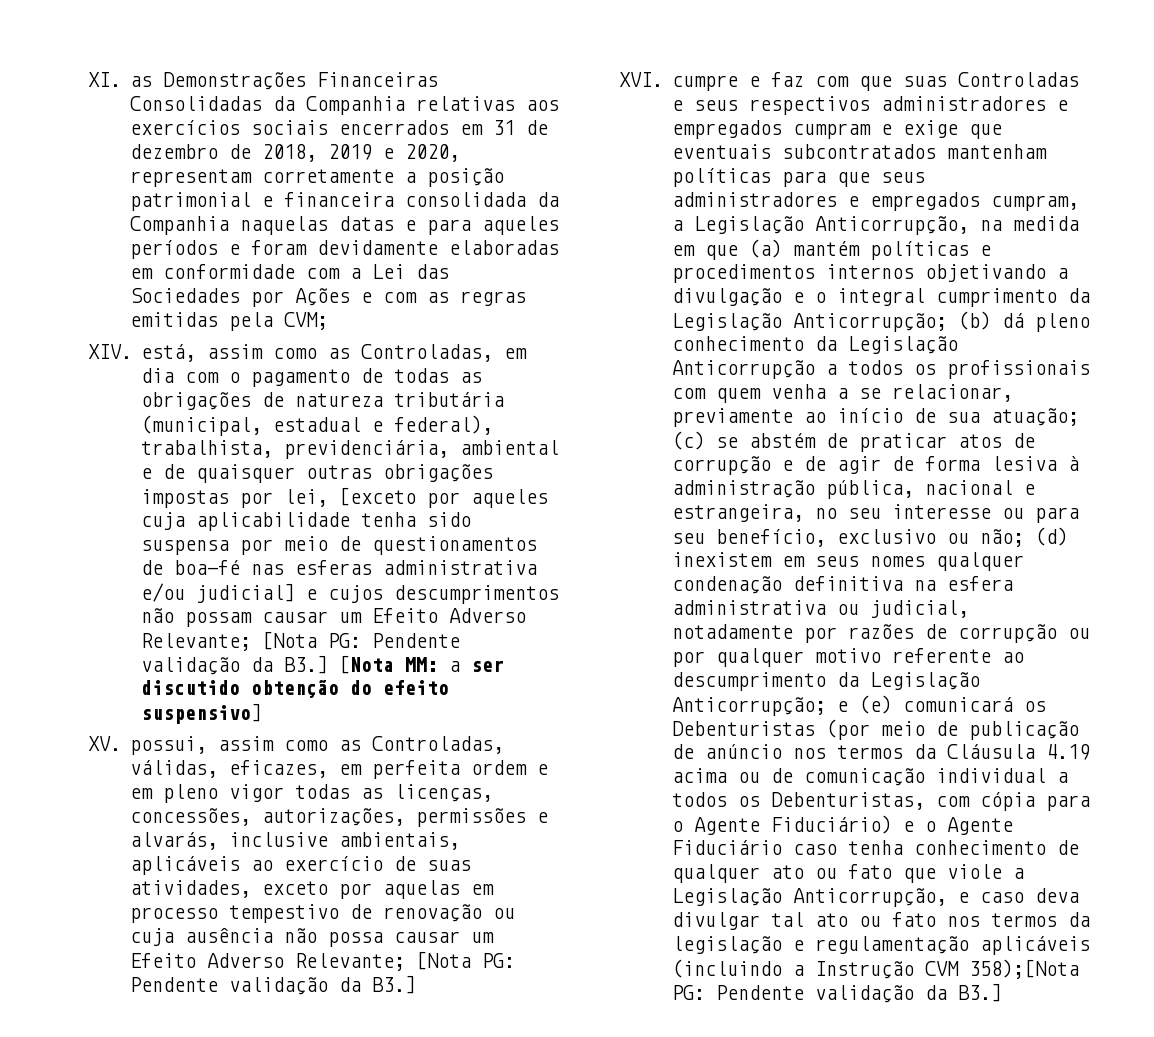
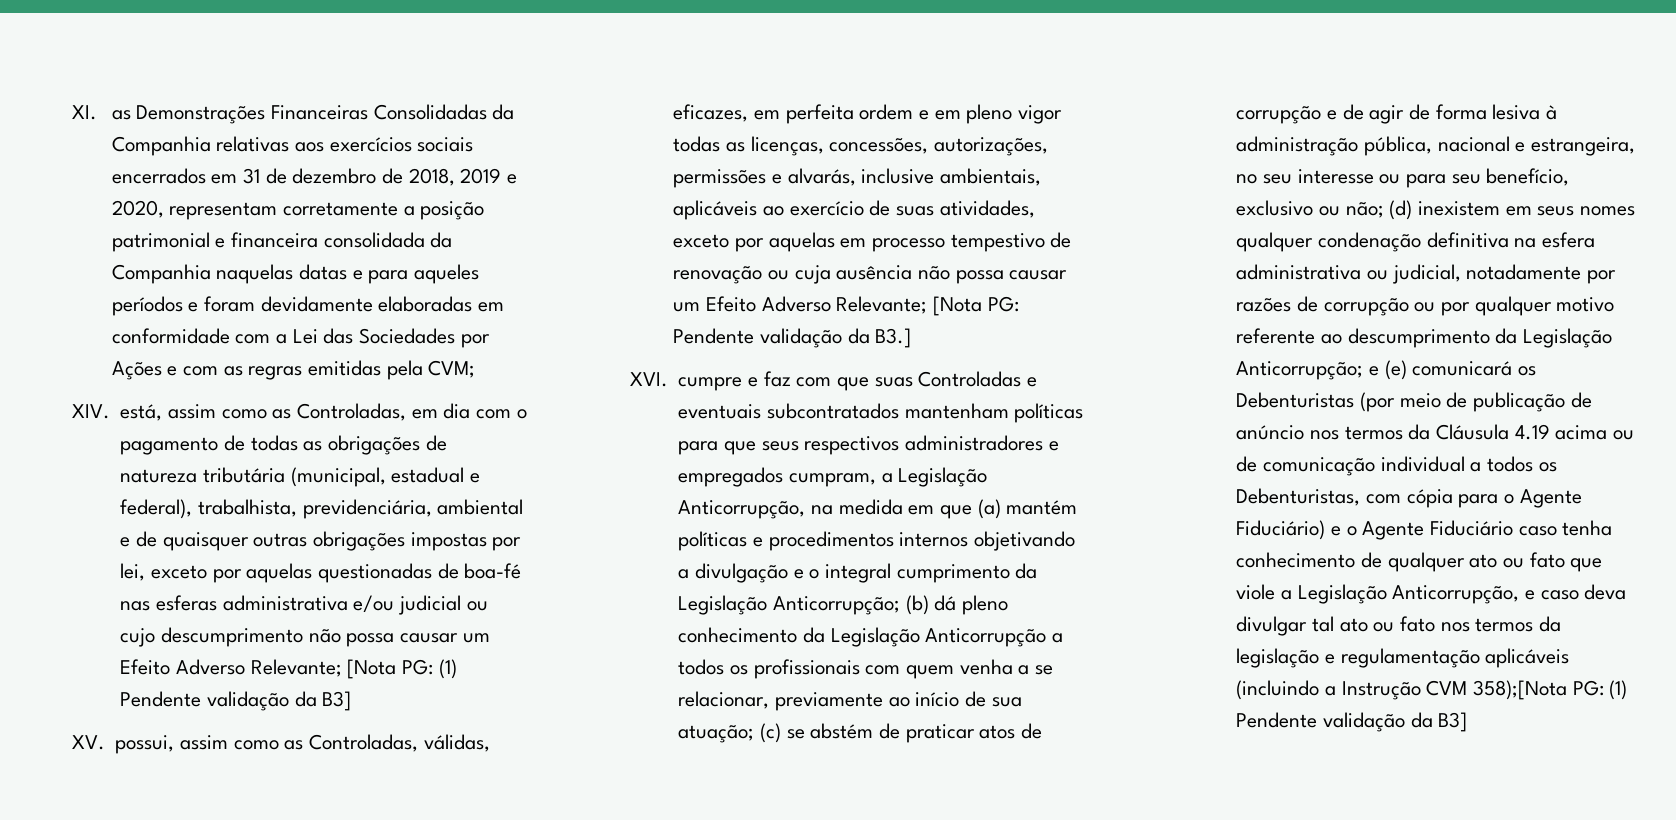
[338,487,548,508] [140,512,471,531] [140,536,537,555] [exceto por aqueles cuja aplicabilidade tenha sido suspensa por meio de questionamentos -> [151,563,433,583] exceto por aquelas questionadas
[195,583,559,604] [140,608,526,627] [140,631,460,651] [140,655,504,675] [140,679,449,698] [140,703,262,724] judicial] e cujos descumprimentos não possam causar um Efeito Adverso Relevante; [Nota PG: Pendente validação da B3.] [Nota MM: a ser discutido obtenção do efeito suspensivo] -> [398,595,488,615] [120,627,490,647] [120,659,457,679] [120,691,352,711] judicial ou cujo descumprimento não possa causar um Efeito Adverso Relevante; [Nota PG: (1) Pendente validação da B3]
[693,96,1068,115] [671,120,1002,139] seus respectivos administradores e empregados cumpram e exige que -> (1038, 382) none
(925, 177) none -> [804,436,900,455] respectivos
[715,983,1002,1003] Pendente validação da B3.] -> [1609,680,1628,700] [1236,712,1468,732] (1) Pendente validação da B3]

